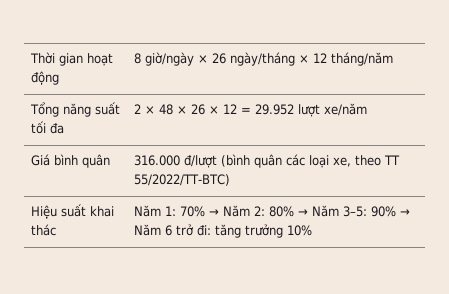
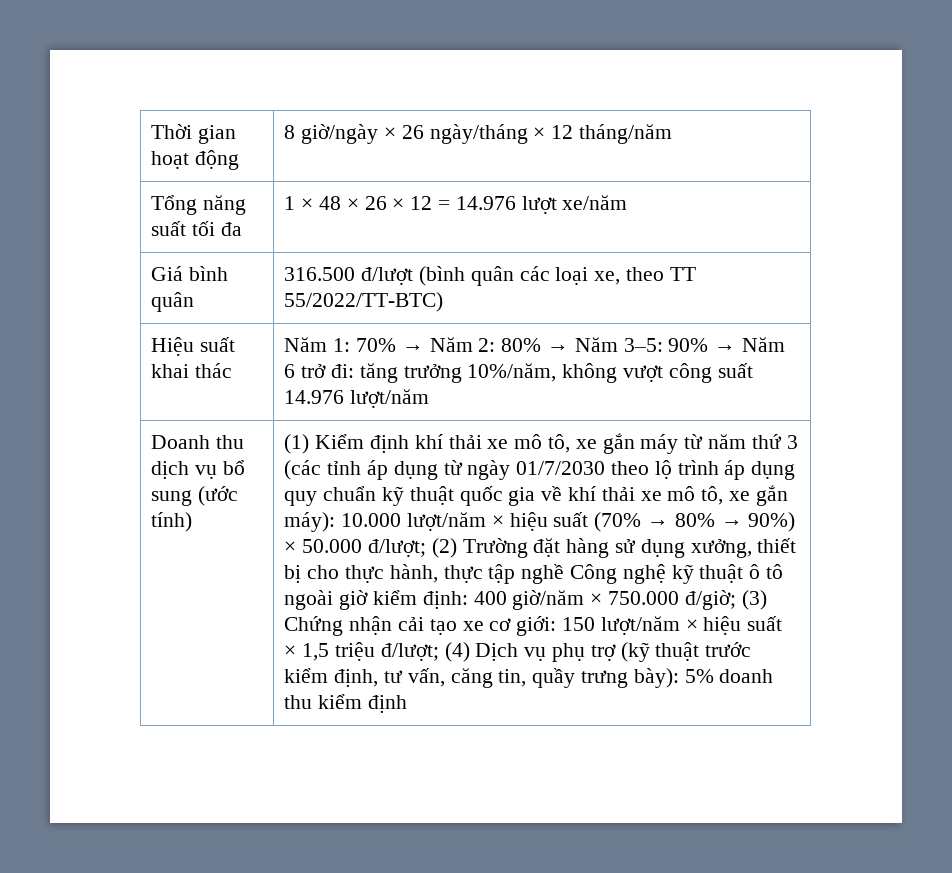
[133,104,141,114] 2 -> [284,196,296,210] 1
[254,104,294,115] 29.952 -> [455,196,516,210] 14.976
[133,155,180,166] 316.000 -> [284,267,356,281] 316.500
[286,225,312,236] 10% -> [467,363,753,383] [284,389,430,408] [151,435,245,449] [151,460,245,479] [151,486,239,506] [151,512,193,532] [284,433,798,454] [284,460,796,480] [284,485,788,506] [284,512,796,532] [284,538,797,558] [284,564,784,584] [284,590,767,610] [284,616,783,636] [284,642,752,662] [284,668,774,688] [284,694,407,713] 10%/năm, không vượt công suất 14.976 lượt/năm // Doanh thu dịch vụ bổ sung (ước tính) | (1) Kiểm định khí thải xe mô tô, xe gắn máy từ năm thứ 3 (các tỉnh áp dụng từ ngày 01/7/2030 theo lộ trình áp dụng quy chuẩn kỹ thuật quốc gia về khí thải xe mô tô, xe gắn máy): 10.000 lượt/năm × hiệu suất (70% → 80% → 90%) × 50.000 đ/lượt; (2) Trường đặt hàng sử dụng xưởng, thiết bị cho thực hành, thực tập nghề Công nghệ kỹ thuật ô tô ngoài giờ kiểm định: 400 giờ/năm × 750.000 đ/giờ; (3) Chứng nhận cải tạo xe cơ giới: 150 lượt/năm × hiệu suất × 1,5 triệu đ/lượt; (4) Dịch vụ phụ trợ (kỹ thuật trước kiểm định, tư vấn, căng tin, quầy trưng bày): 5% doanh thu kiểm định

